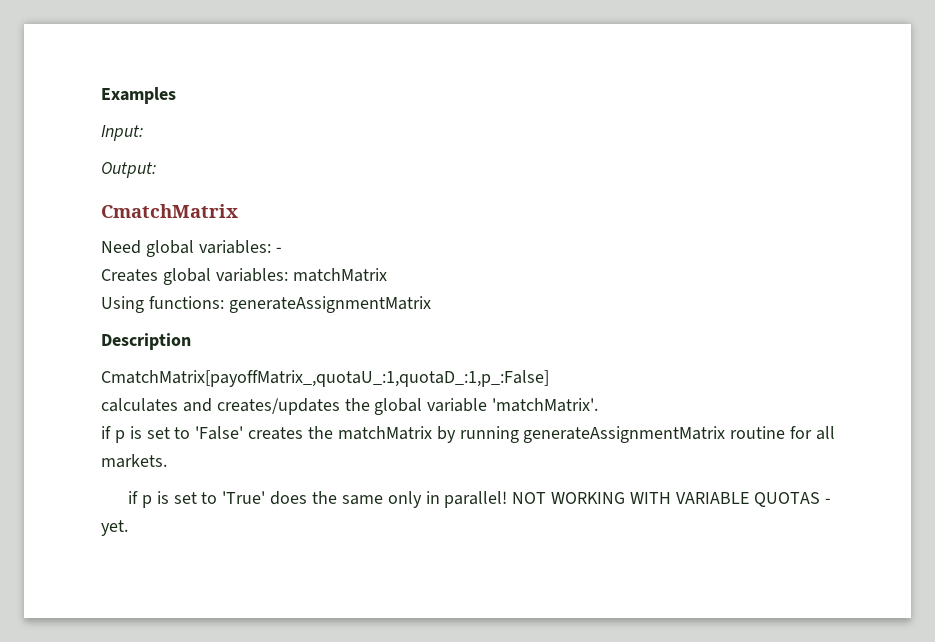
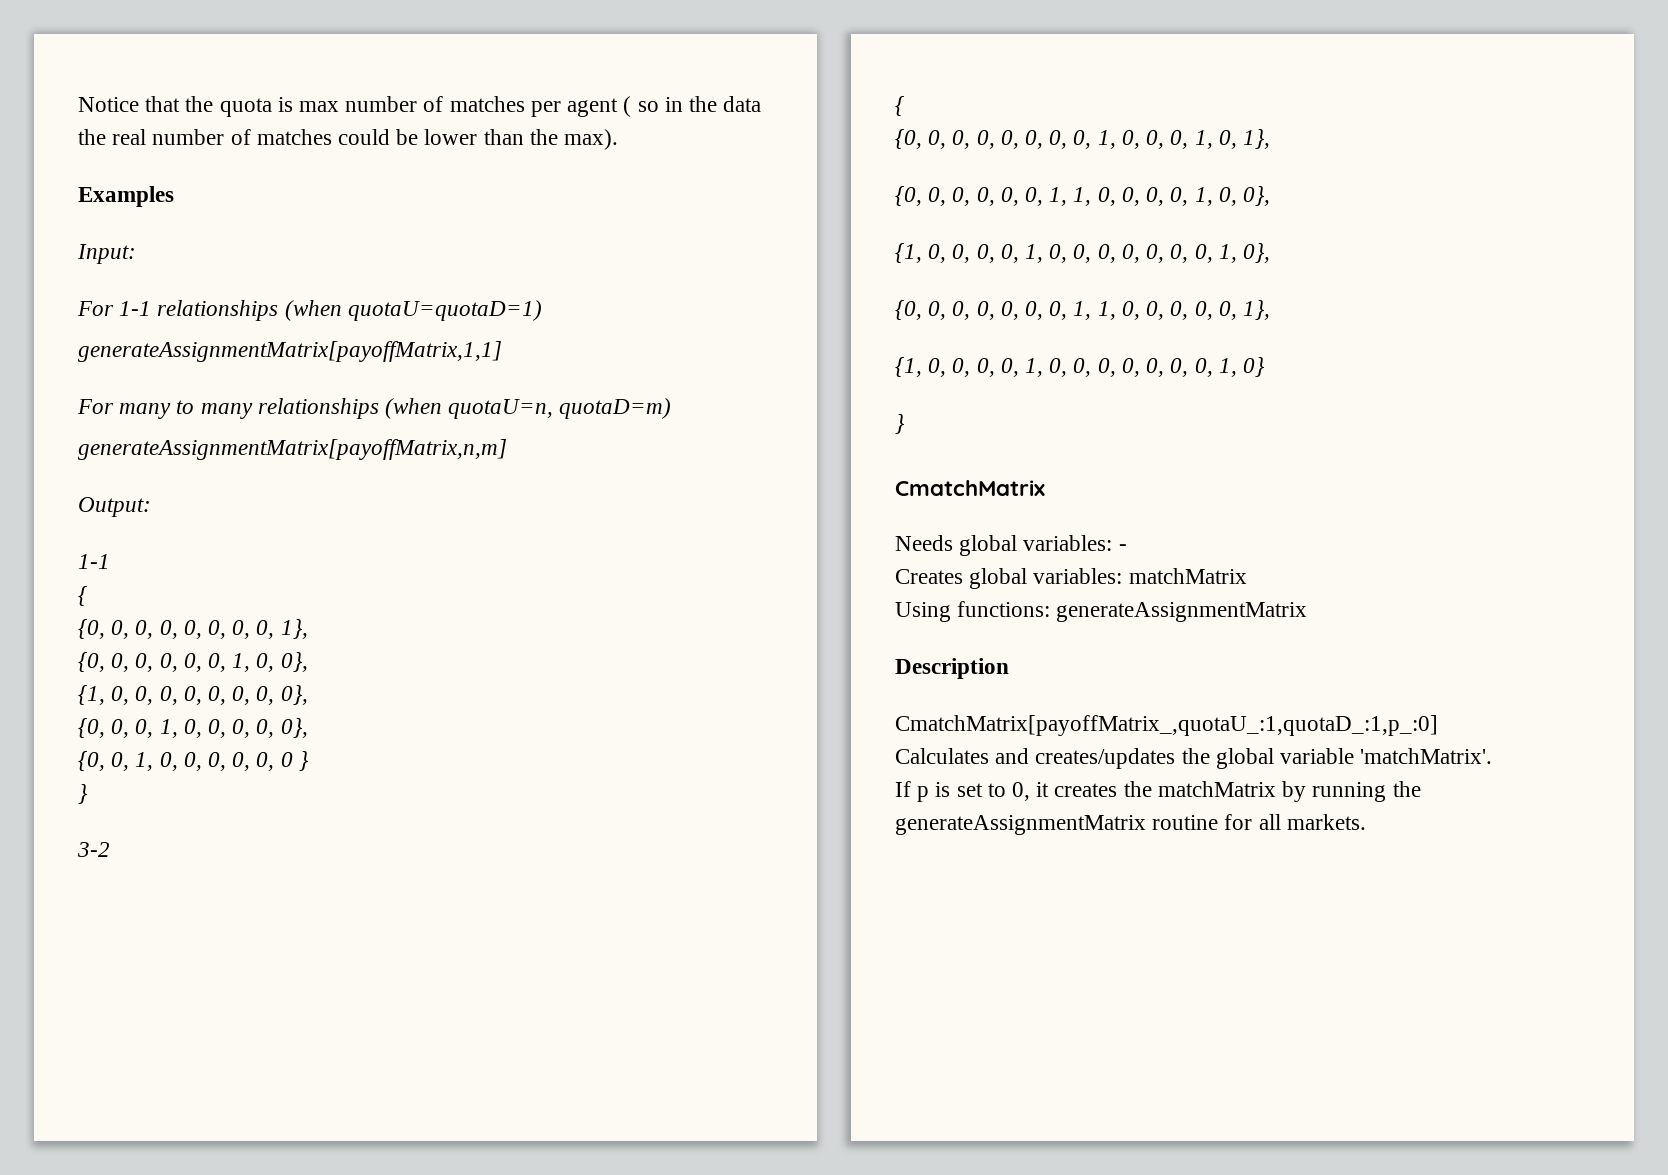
[101,87,176,104] [101,125,143,141] [101,162,156,178] Examples // Input: // Output: -> [78,96,762,117] [78,129,619,150] [78,186,174,207] [77,244,136,264] [77,300,542,321] [78,341,502,362] [77,398,672,419] [78,439,507,460] [78,497,151,517] [78,554,110,569] [78,586,87,606] [78,619,308,639] [78,652,308,672] [78,685,308,705] [78,718,308,738] [78,751,308,771] [78,784,87,804] [77,842,110,857] [895,96,904,116] [895,129,1270,149] [895,186,1270,206] [895,243,1270,263] [895,300,1270,320] [895,357,1264,377] [895,414,904,434] Notice that the quota is max number of matches per agent ( so in the data the real number of matches could be lower than the max). // Examples // Input: // For 1-1 relationships (when quotaU=quotaD=1) // generateAssignmentMatrix[payoffMatrix,1,1] // For many to many relationships (when quotaU=n, quotaD=m) // generateAssignmentMatrix[payoffMatrix,n,m] // Output: // 1-1 // { // {0, 0, 0, 0, 0, 0, 0, 0, 1}, // {0, 0, 0, 0, 0, 0, 1, 0, 0}, // {1, 0, 0, 0, 0, 0, 0, 0, 0}, // {0, 0, 0, 1, 0, 0, 0, 0, 0}, // {0, 0, 1, 0, 0, 0, 0, 0, 0 } // } // 3-2 // { // {0, 0, 0, 0, 0, 0, 0, 0, 1, 0, 0, 0, 1, 0, 1}, // {0, 0, 0, 0, 0, 0, 1, 1, 0, 0, 0, 0, 1, 0, 0}, // {1, 0, 0, 0, 0, 1, 0, 0, 0, 0, 0, 0, 0, 1, 0}, // {0, 0, 0, 0, 0, 0, 0, 1, 1, 0, 0, 0, 0, 0, 1}, // {1, 0, 0, 0, 0, 1, 0, 0, 0, 0, 0, 0, 0, 1, 0} // }
[101,240,141,254] Need -> [895,535,953,551] Needs
[101,370,549,387] [101,398,178,412] CmatchMatrix[payoffMatrix_,quotaU_:1,quotaD_:1,p_:False] // calculates -> [895,715,1438,736] [895,748,989,764] CmatchMatrix[payoffMatrix_,quotaU_:1,quotaD_:1,p_:0] // Calculates
[101,426,244,443] if p is set to 'False' -> [895,781,1050,802] If p is set to 0, it
(519, 434) none -> [1392,781,1421,797] the
[127,491,831,508] [101,520,128,536] // if p is set to 'True' does the same only in parallel! NOT WORKING WITH VARIABLE QUOTAS - yet. -> (1366, 822) none

